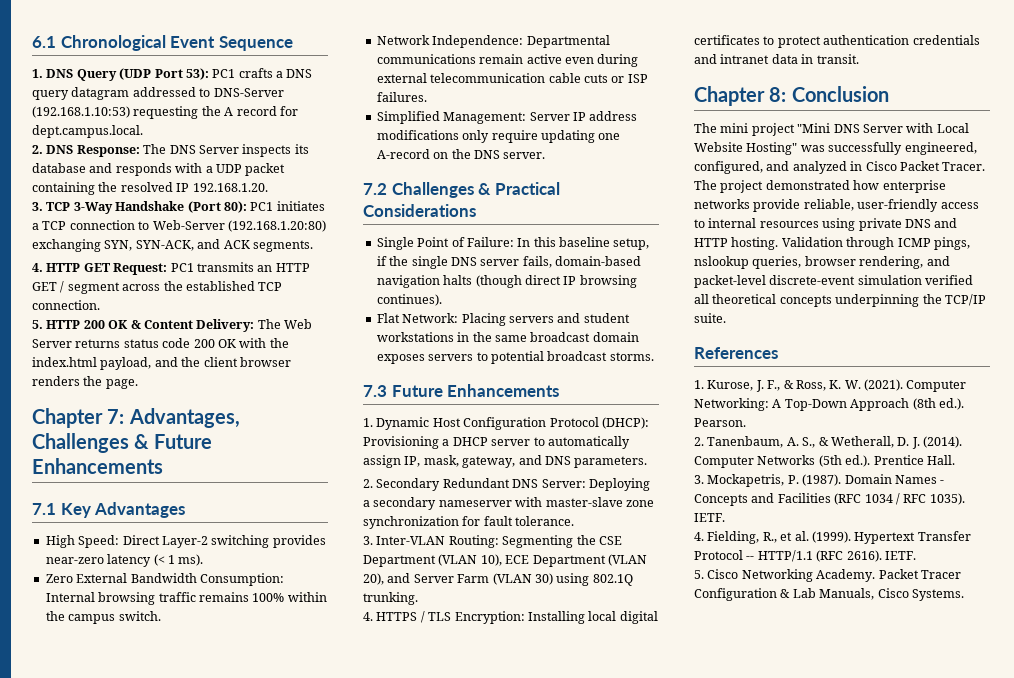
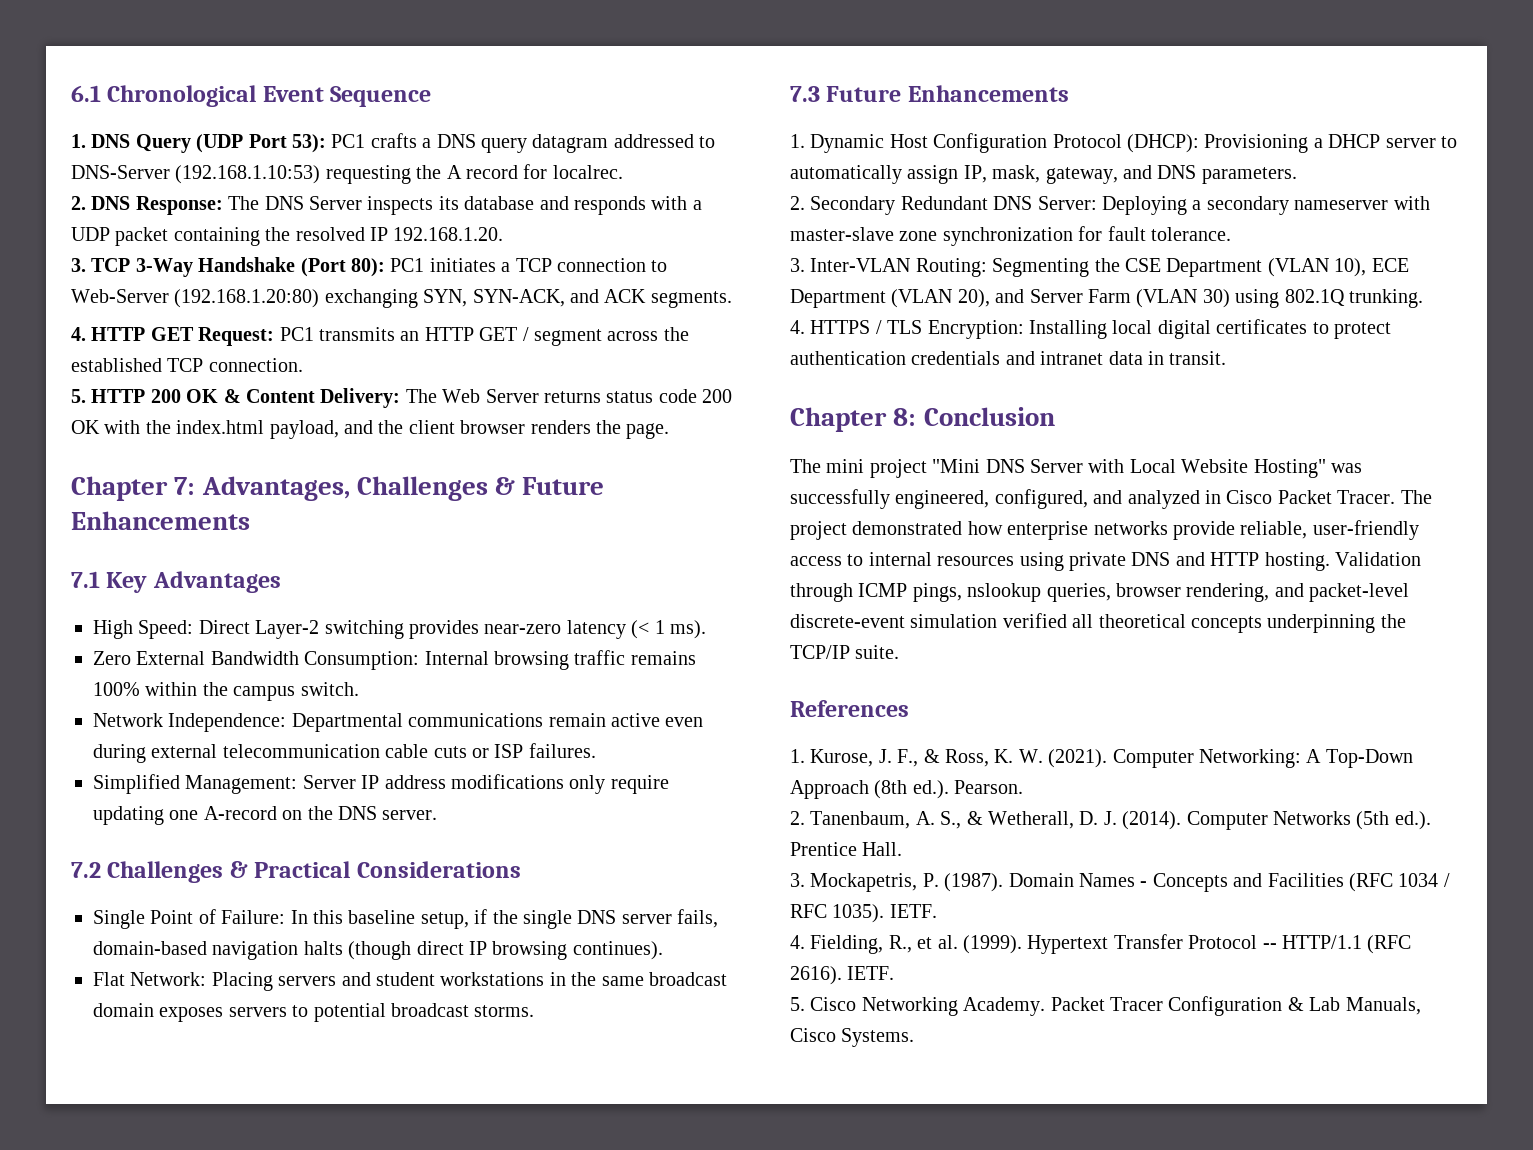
[32,125,143,138] dept.campus.local. -> [552,165,623,179] localrec.

